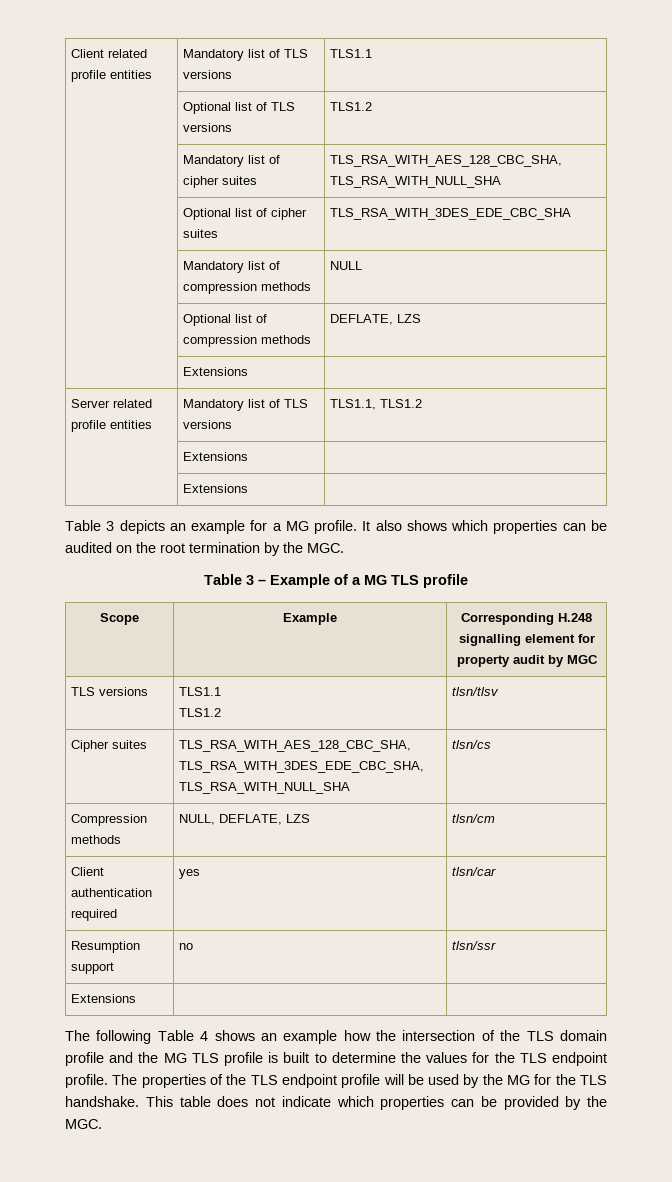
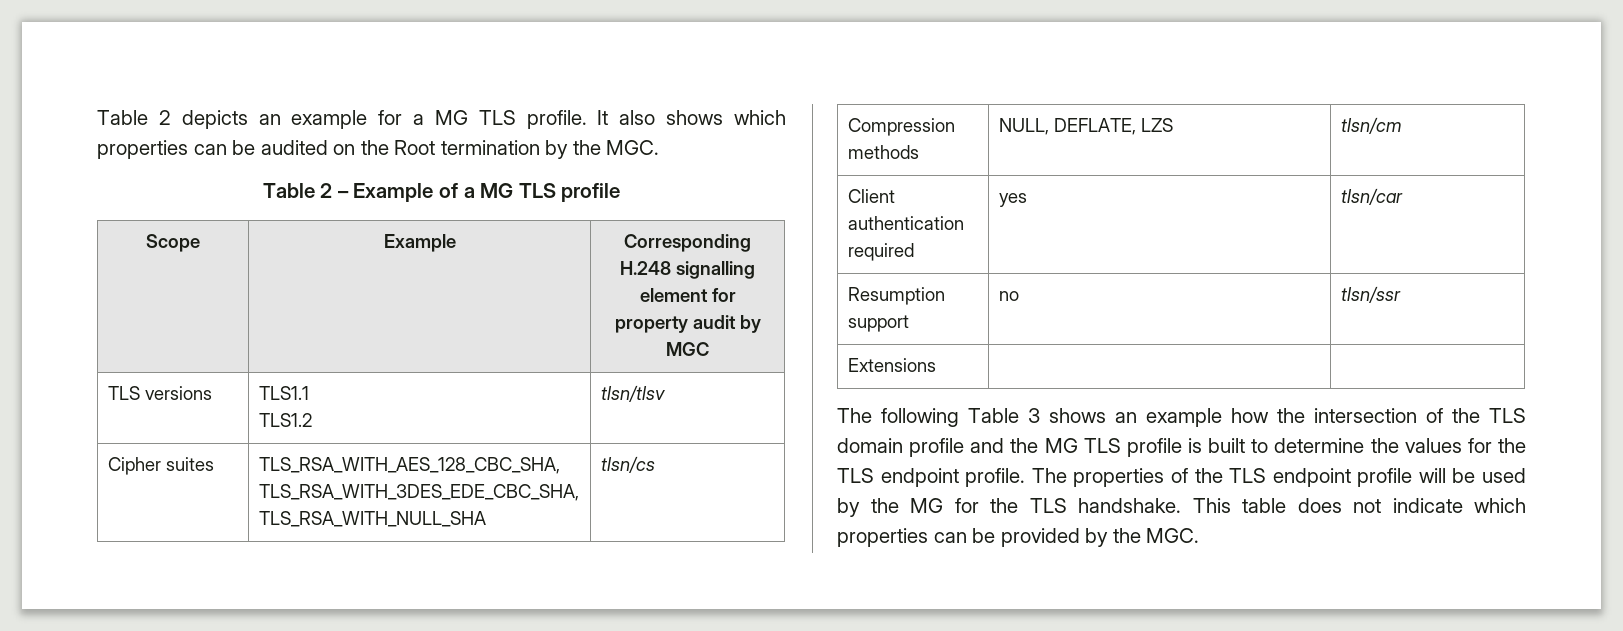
[71,49,148,58] [71,70,153,82] [183,49,309,61] [183,70,233,79] [330,49,373,58] [183,102,296,114] [183,123,233,132] [330,102,373,111] [183,155,281,167] [183,176,258,188] [330,155,563,167] [330,176,502,188] [183,208,308,220] [183,229,219,238] [330,208,572,220] [183,261,281,273] [183,282,312,294] [330,261,363,270] [183,314,268,326] [183,335,312,347] [330,314,422,325] [183,367,249,376] [71,399,153,408] [71,420,153,432] [183,399,309,411] [183,420,233,429] [330,399,423,410] [183,452,249,461] [183,484,249,493] [65,520,115,531] Client related profile entities | Mandatory list of TLS versions | TLS1.1 // | Optional list of TLS versions | TLS1.2 // | Mandatory list of cipher suites | TLS_RSA_WITH_AES_128_CBC_SHA, TLS_RSA_WITH_NULL_SHA // | Optional list of cipher suites | TLS_RSA_WITH_3DES_EDE_CBC_SHA // | Mandatory list of compression methods | NULL // | Optional list of compression methods | DEFLATE, LZS // | Extensions | // Server related profile entities | Mandatory list of TLS versions | TLS1.1, TLS1.2 // | Extensions | // | Extensions | // Table 3 -> [97,110,171,125] Table 2
(309, 526) none -> [478,110,516,125] TLS
[160,543,185,553] root -> [394,140,436,155] Root
[246,575,254,585] 3 -> [320,183,333,198] 2
[200,1031,209,1041] 4 -> [1028,408,1040,423] 3

